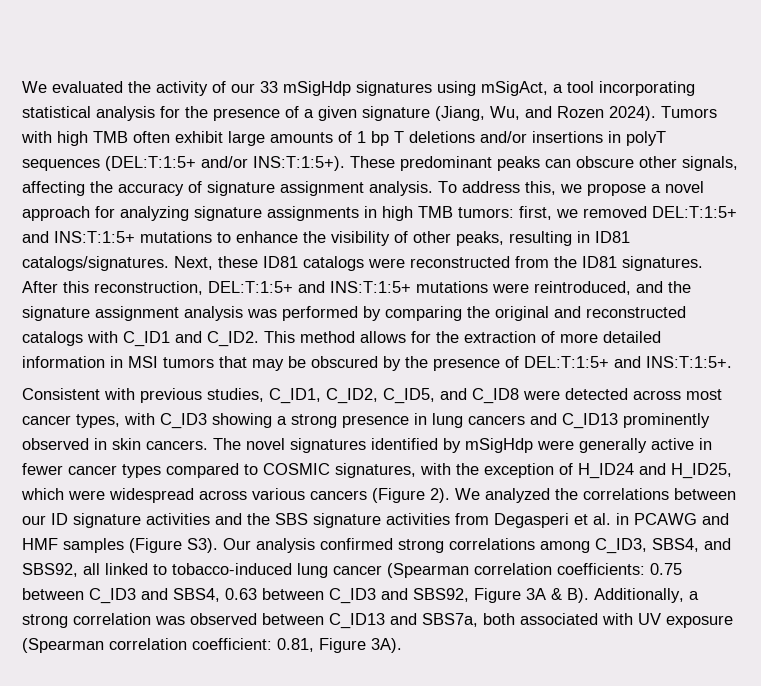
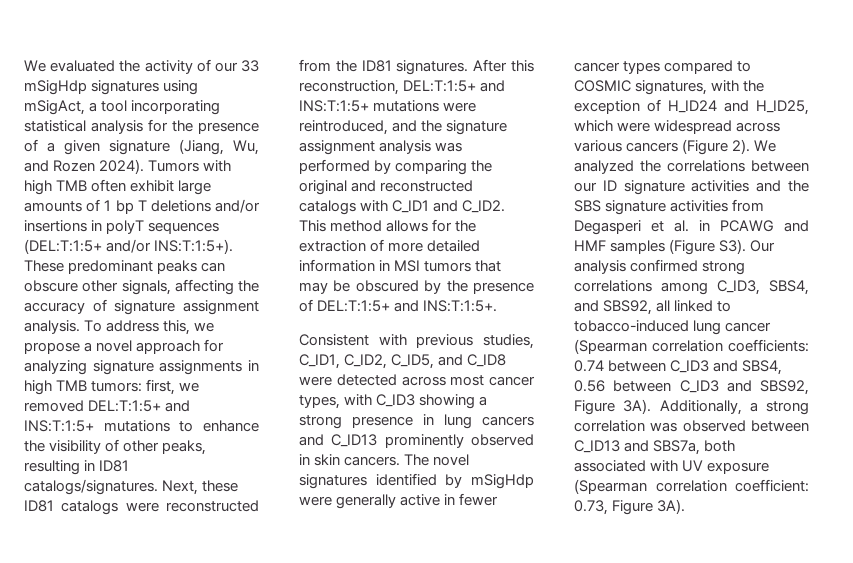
[650,563,682,575] 0.75 -> [574,360,604,372] 0.74
[225,588,257,600] 0.63 -> [574,380,605,392] 0.56
[526,588,589,603] 3A & B). -> [623,399,652,414] 3A).
[277,638,314,652] 0.81, -> [574,500,608,515] 0.73,

